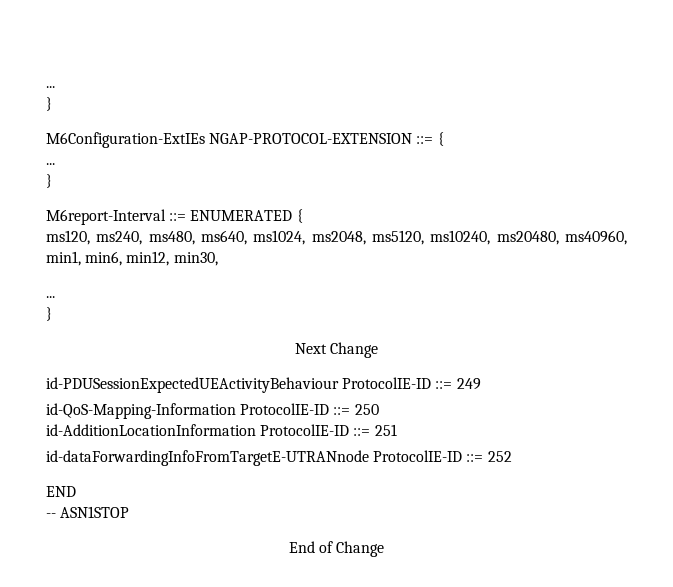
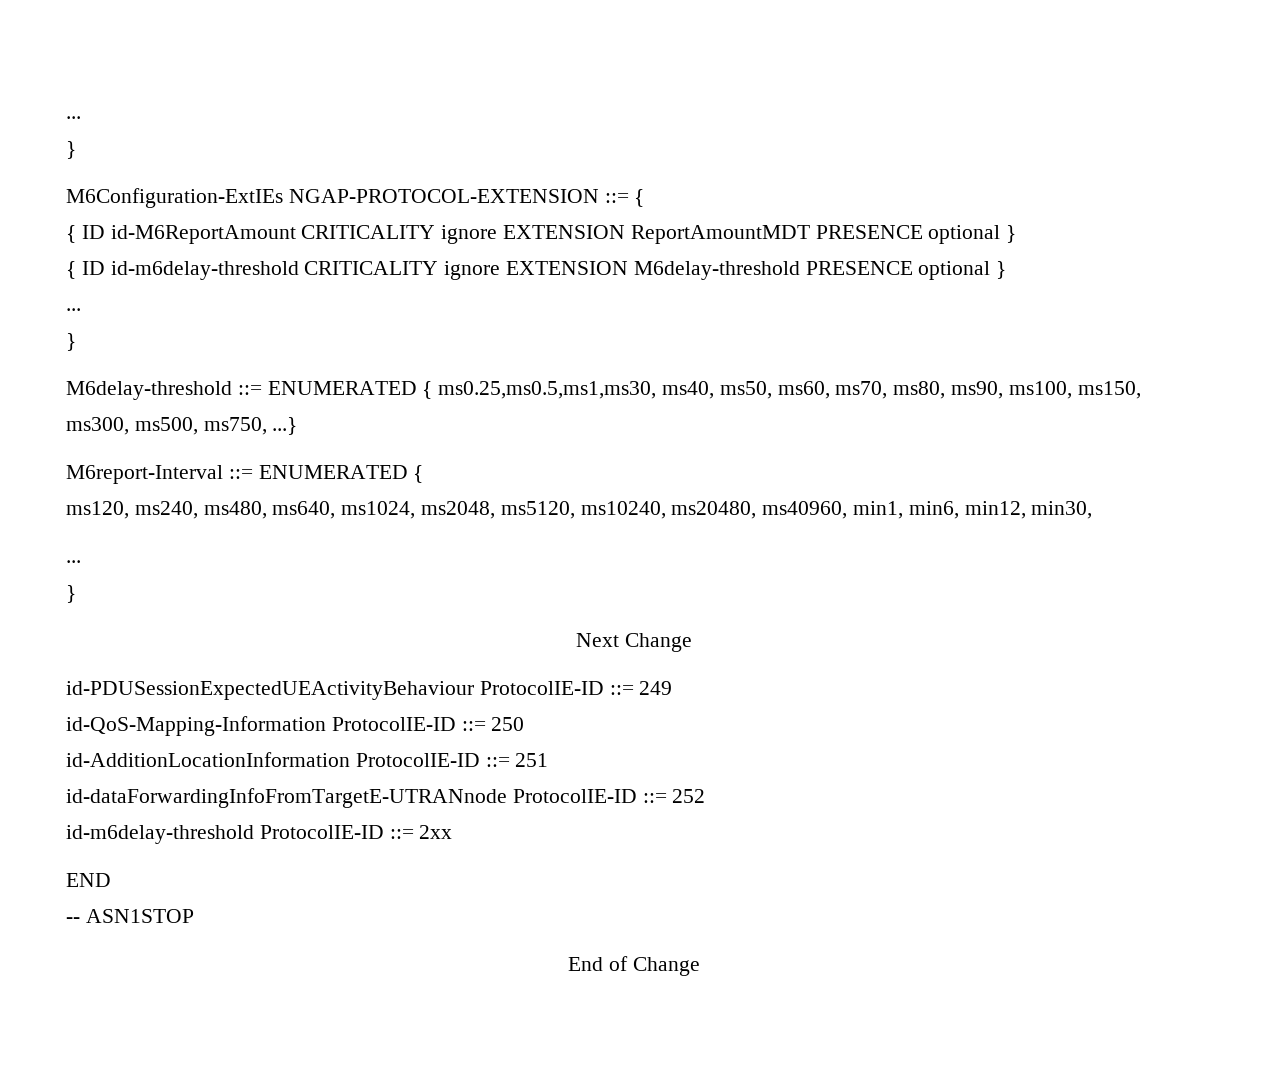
[46,163,55,165] [46,174,52,188] ... // } -> [66,225,1017,244] [66,261,1007,280] [66,308,81,311] [66,333,76,351] [66,381,1141,400] [66,417,298,435] { ID id-M6ReportAmount CRITICALITY ignore EXTENSION ReportAmountMDT PRESENCE optional } // { ID id-m6delay-threshold CRITICALITY ignore EXTENSION M6delay-threshold PRESENCE optional } // ... // } // M6delay-threshold ::= ENUMERATED { ms0.25,ms0.5,ms1,ms30, ms40, ms50, ms60, ms70, ms80, ms90, ms100, ms150, ms300, ms500, ms750, ...}
(512, 456) none -> [66,825,453,844] // id-m6delay-threshold ProtocolIE-ID ::= 2xx

